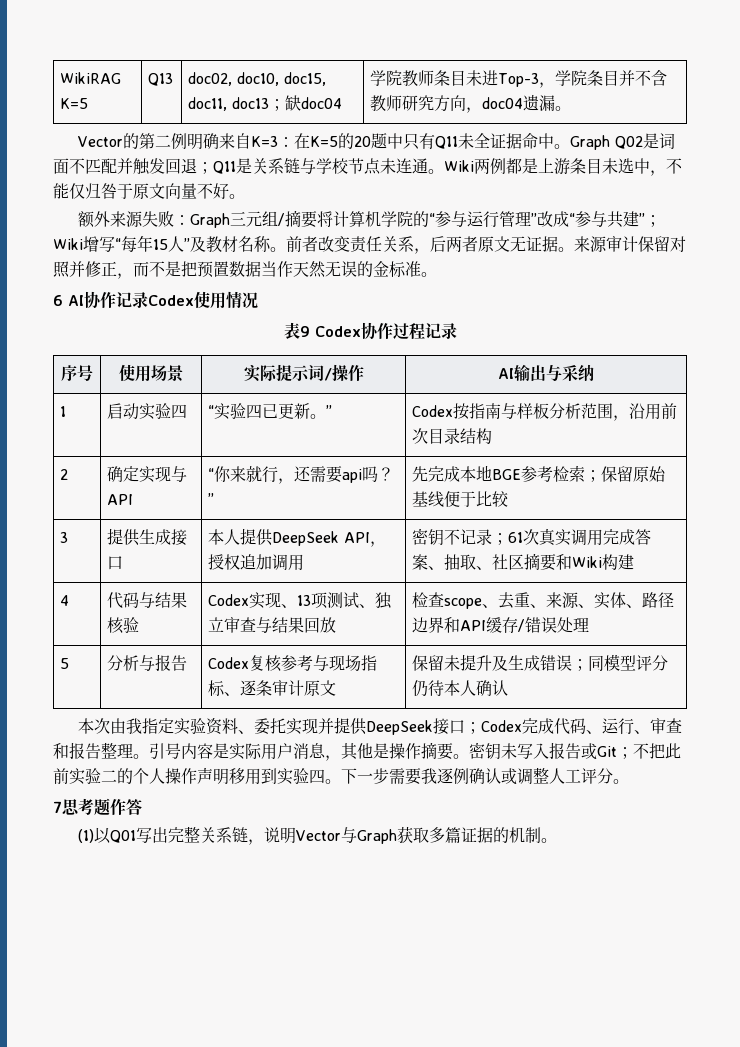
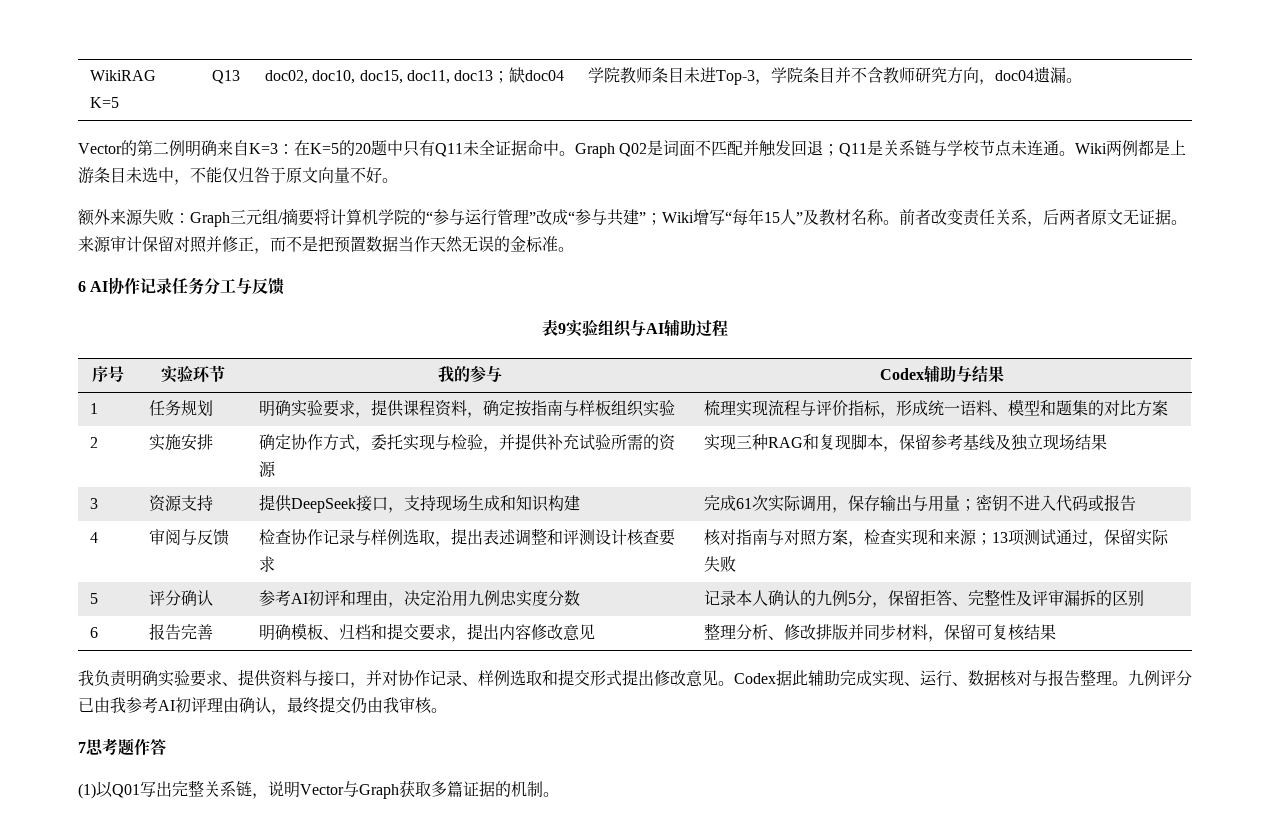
[148,291,258,309] [283,322,393,339] Codex使用情况 // 表9 Codex协作 -> [172,277,285,295] [542,319,696,338] 任务分工与反馈 // 表9实验组织与AI辅助
[424,323,457,339] 记录 -> (728, 328) none
[119,364,184,382] [243,364,364,382] [498,364,595,382] [59,406,66,417] [106,403,187,420] [207,403,332,420] [411,403,677,421] [411,428,492,444] 使用场景 | 实际提示词/操作 | AI输出与采纳 // 1 | 启动实验四 | “实验四已更新。” | Codex按指南与样板分析范围，沿用前次目录结构 -> [160,365,225,383] [438,365,502,383] [880,365,1004,383] [89,403,98,414] [148,400,213,417] [258,399,675,418] [703,399,1168,418] 实验环节 | 我的参与 | Codex辅助与结果 // 1 | 任务规划 | 明确实验要求，提供课程资料，确定按指南与样板组织实验 | 梳理实现流程与评价指标，形成统一语料、模型和题集的对比方案
[106,466,187,483] [106,494,133,505] [207,466,394,484] [207,493,214,505] [411,465,666,482] [411,491,509,507] [59,532,68,543] [106,528,187,546] [106,556,123,570] [207,528,386,547] [207,554,304,571] [411,528,651,546] [411,553,634,571] [59,595,69,606] [106,592,187,609] [106,617,139,634] [207,592,392,609] [207,616,336,633] [411,592,674,609] [411,617,589,633] [59,658,69,669] [106,654,187,671] [207,655,377,672] [207,679,336,697] [411,654,668,671] [411,680,508,697] [78,717,683,735] [53,742,681,761] [53,767,613,785] | 确定实现与API | “你来就行，还需要api吗？” | 先完成本地BGE参考检索；保留原始基线便于比较 // 3 | 提供生成接口 | 本人提供DeepSeek API，授权追加调用 | 密钥不记录；61次真实调用完成答案、抽取、社区摘要和Wiki构建 // 4 | 代码与结果核验 | Codex实现、13项测试、独立审查与结果回放 | 检查scope、去重、来源、实体、路径边界和API缓存/错误处理 // 5 | 分析与报告 | Codex复核参考与现场指标、逐条审计原文 | 保留未提升及生成错误；同模型评分仍待本人确认 // 本次由我指定实验资料、委托实现并提供DeepSeek接口；Codex完成代码、运行、审查和报告整理。引号内容是实际用户消息，其他是操作摘要。密钥未写入报告或Git；不把此前实验二的个人操作声明移用到实验四。下一步需要我逐例确认或调整人工评分 -> [148,434,213,451] [258,433,676,452] [258,461,276,477] [703,434,1107,452] [89,498,98,509] [148,495,213,512] [258,494,580,513] [703,494,1136,513] [89,532,98,543] [148,528,229,546] [258,528,675,547] [258,556,275,572] [703,529,1169,547] [703,556,736,572] [89,593,98,604] [148,590,213,606] [258,590,580,608] [703,589,1144,608] [89,627,98,638] [148,623,213,640] [258,623,595,642] [703,623,1056,642] [78,669,1192,688] [78,696,432,715] | 实施安排 | 确定协作方式，委托实现与检验，并提供补充试验所需的资源 | 实现三种RAG和复现脚本，保留参考基线及独立现场结果 // 3 | 资源支持 | 提供DeepSeek接口，支持现场生成和知识构建 | 完成61次实际调用，保存输出与用量；密钥不进入代码或报告 // 4 | 审阅与反馈 | 检查协作记录与样例选取，提出表述调整和评测设计核查要求 | 核对指南与对照方案，检查实现和来源；13项测试通过，保留实际失败 // 5 | 评分确认 | 参考AI初评和理由，决定沿用九例忠实度分数 | 记录本人确认的九例5分，保留拒答、完整性及评审漏拆的区别 // 6 | 报告完善 | 明确模板、归档和提交要求，提出内容修改意见 | 整理分析、修改排版并同步材料，保留可复核结果 // 我负责明确实验要求、提供资料与接口，并对协作记录、样例选取和提交形式提出修改意见。Codex据此辅助完成实现、运行、数据核对与报告整理。九例评分已由我参考AI初评理由确认，最终提交仍由我审核

